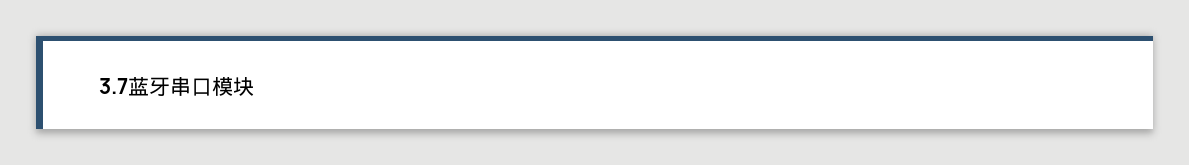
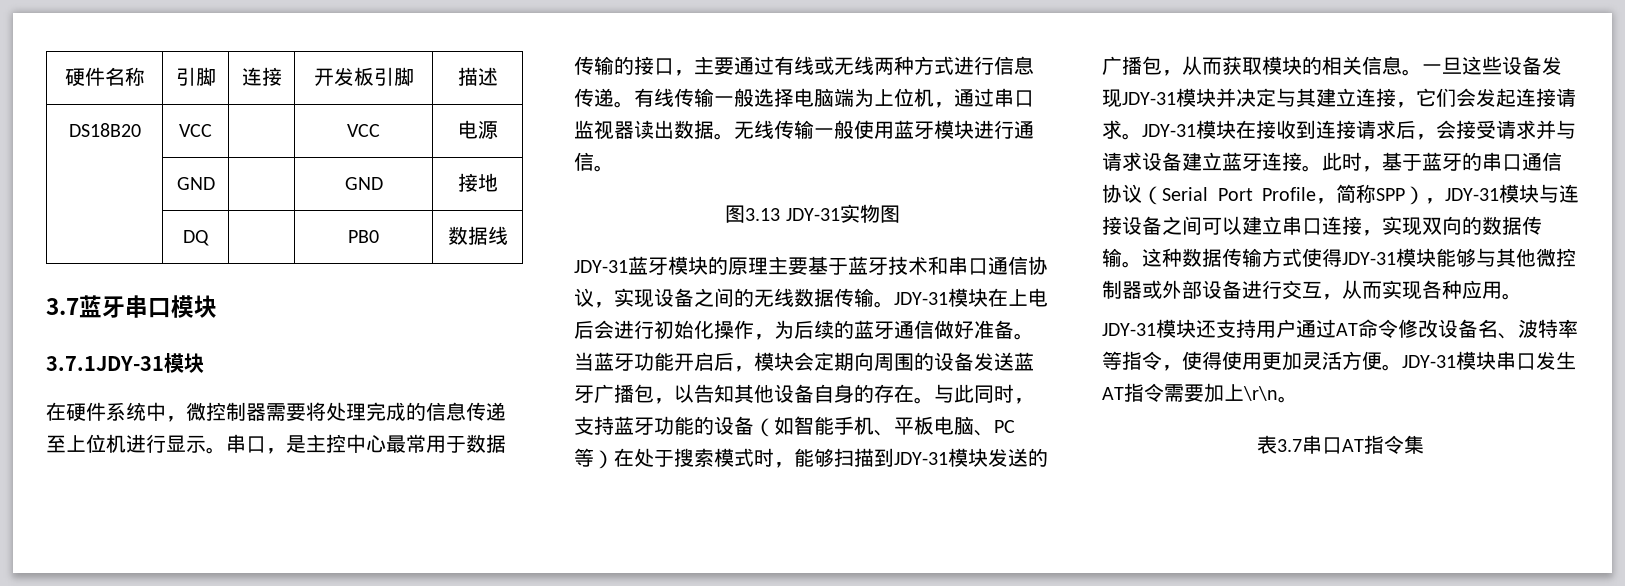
[99,77,254,96] 3.7蓝牙串口模块 -> [64,67,145,87] [175,67,216,86] [241,67,282,86] [313,67,414,86] [457,67,498,86] [68,123,141,137] [179,124,212,137] [347,124,380,137] [457,120,498,139] [176,177,215,190] [344,177,383,190] [457,173,498,192] [183,230,209,246] [348,230,379,243] [447,226,508,245] [46,295,217,318] [46,353,204,373] [46,402,506,422] [46,434,506,454] [574,56,1034,76] [574,88,1034,108] [574,120,1034,140] [574,152,614,172] [725,204,900,223] [574,256,1048,275] [574,288,1048,308] [574,320,1034,340] [574,352,1034,372] [574,384,1034,404] [574,416,1015,437] [574,448,1048,469] [1102,56,1562,76] [1102,88,1576,108] [1102,120,1576,140] [1102,152,1562,172] [1102,184,1579,205] [1102,216,1542,236] [1102,248,1576,268] [1102,280,1522,300] [1102,319,1578,339] [1102,351,1576,371] [1102,383,1298,403] [1257,435,1424,454] 硬件名称 | 引脚 | 连接 | 开发板引脚 | 描述 // DS18B20 | VCC | | VCC | 电源 // | GND | | GND | 接地 // | DQ | | PB0 | 数据线 // 3.7蓝牙串口模块 // 3.7.1JDY-31模块 // 在硬件系统中，微控制器需要将处理完成的信息传递至上位机进行显示。串口，是主控中心最常用于数据传输的接口，主要通过有线或无线两种方式进行信息传递。有线传输一般选择电脑端为上位机，通过串口监视器读出数据。无线传输一般使用蓝牙模块进行通信。 // 图3.13 JDY-31实物图 // JDY-31蓝牙模块的原理主要基于蓝牙技术和串口通信协议，实现设备之间的无线数据传输。JDY-31模块在上电后会进行初始化操作，为后续的蓝牙通信做好准备。当蓝牙功能开启后，模块会定期向周围的设备发送蓝牙广播包，以告知其他设备自身的存在。与此同时，支持蓝牙功能的设备（如智能手机、平板电脑、PC等）在处于搜索模式时，能够扫描到JDY-31模块发送的广播包，从而获取模块的相关信息。一旦这些设备发现JDY-31模块并决定与其建立连接，它们会发起连接请求。JDY-31模块在接收到连接请求后，会接受请求并与请求设备建立蓝牙连接。此时，基于蓝牙的串口通信协议（Serial Port Profile，简称SPP），JDY-31模块与连接设备之间可以建立串口连接，实现双向的数据传输。这种数据传输方式使得JDY-31模块能够与其他微控制器或外部设备进行交互，从而实现各种应用。 // JDY-31模块还支持用户通过AT命令修改设备名、波特率等指令，使得使用更加灵活方便。JDY-31模块串口发生AT指令需要加上\r\n。 // 表3.7串口AT指令集

